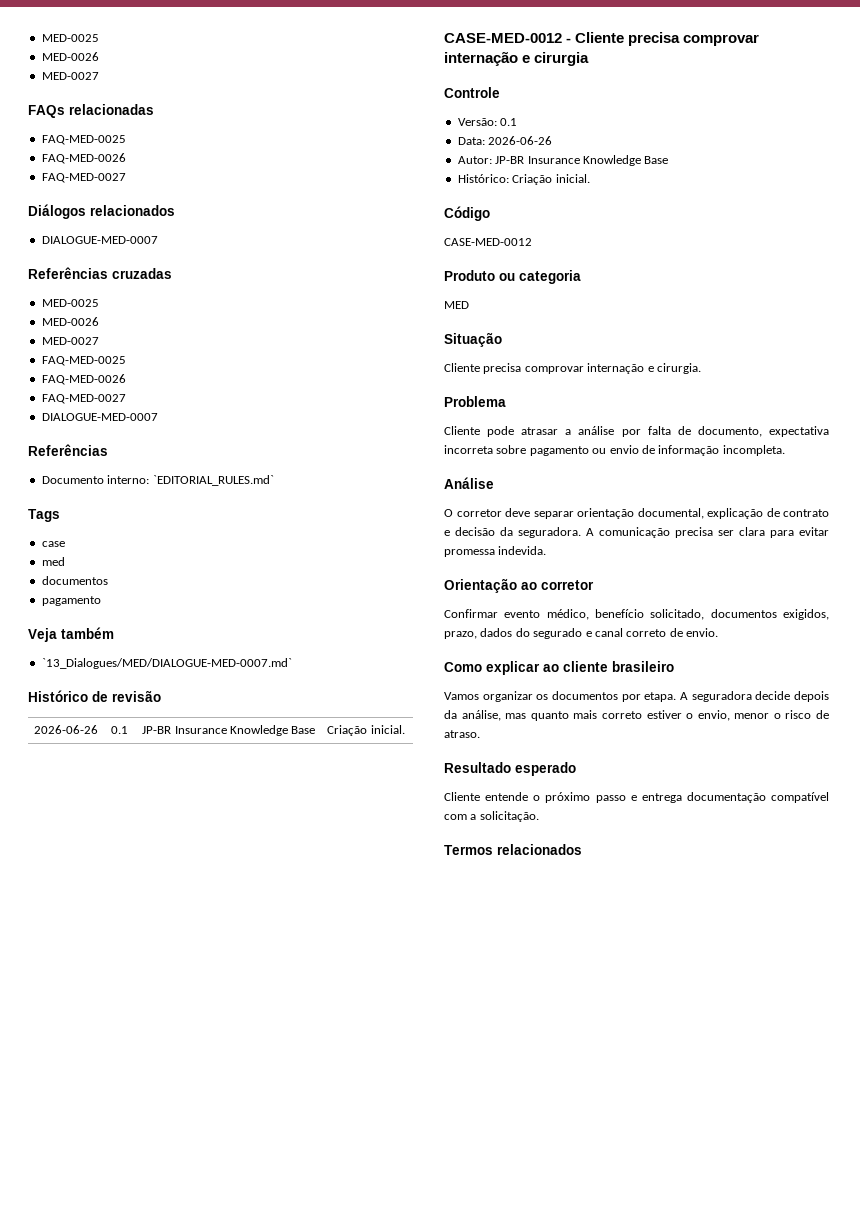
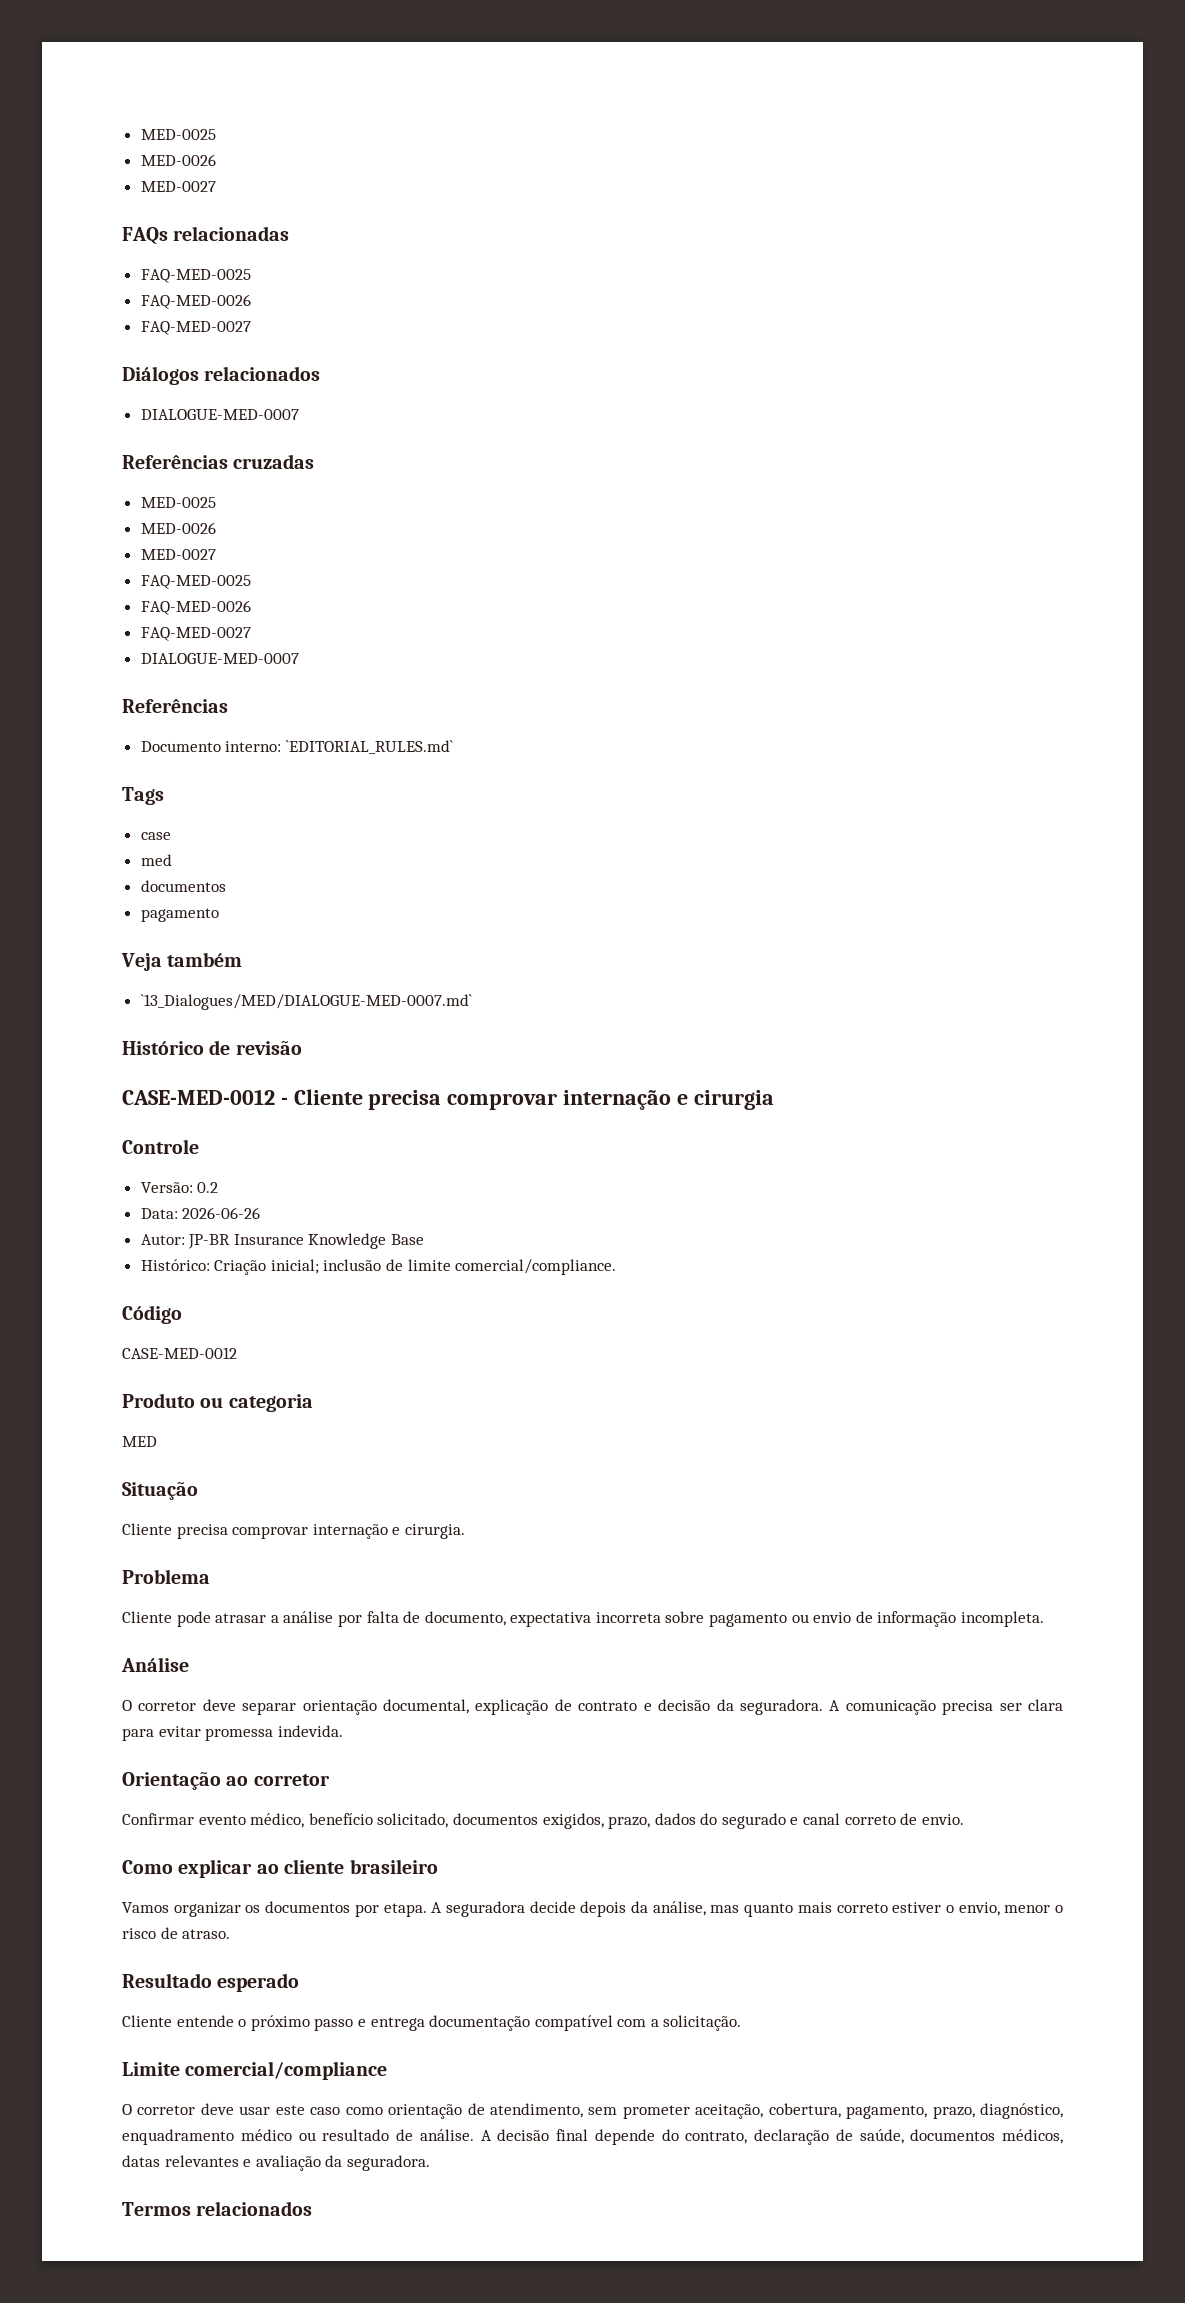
[34,725,99,734] [111,726,129,734] [142,725,316,736] [327,725,405,736] // 2026-06-26 | 0.1 | JP-BR Insurance Knowledge Base | Criação inicial. -> (302, 1048) none
[500,118,518,126] 0.1 -> [197,1182,219,1193] 0.2
[555,174,590,183] inicial. -> [270,1259,617,1275] inicial; inclusão de limite comercial/compliance.
(539, 816) none -> [122,2061,388,2080] [122,2103,1063,2119] [122,2129,1063,2145] [122,2155,430,2171] // Limite comercial/compliance // O corretor deve usar este caso como orientação de atendimento, sem prometer aceitação, cobertura, pagamento, prazo, diagnóstico, enquadramento médico ou resultado de análise. A decisão final depende do contrato, declaração de saúde, documentos médicos, datas relevantes e avaliação da seguradora.

